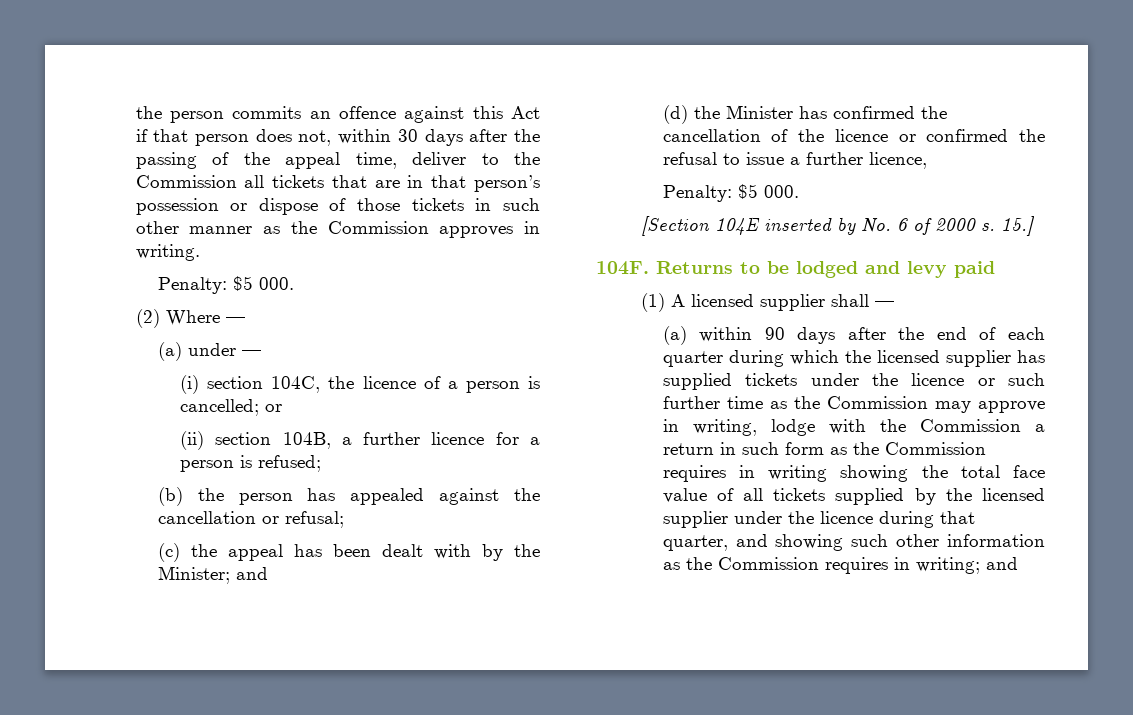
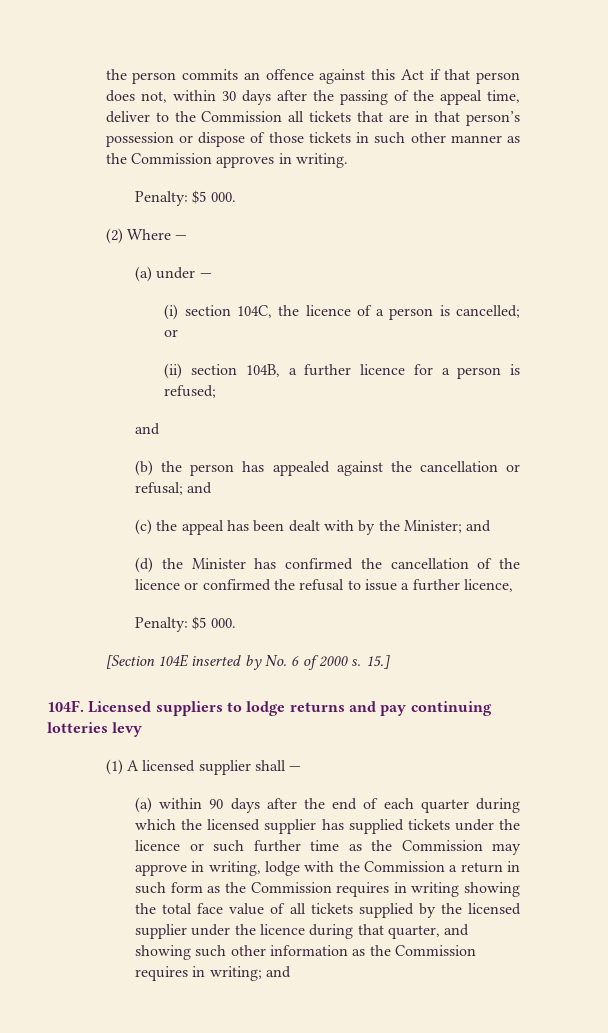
(322, 463) none -> [135,423,161,435] // and
(344, 519) none -> [187,482,213,494] and
[656,261,900,278] Returns to be lodged and -> [88,701,492,716] [47,722,108,733] Licensed suppliers to lodge returns and pay continuing lotteries
[954,261,995,278] paid -> (143, 729) none

